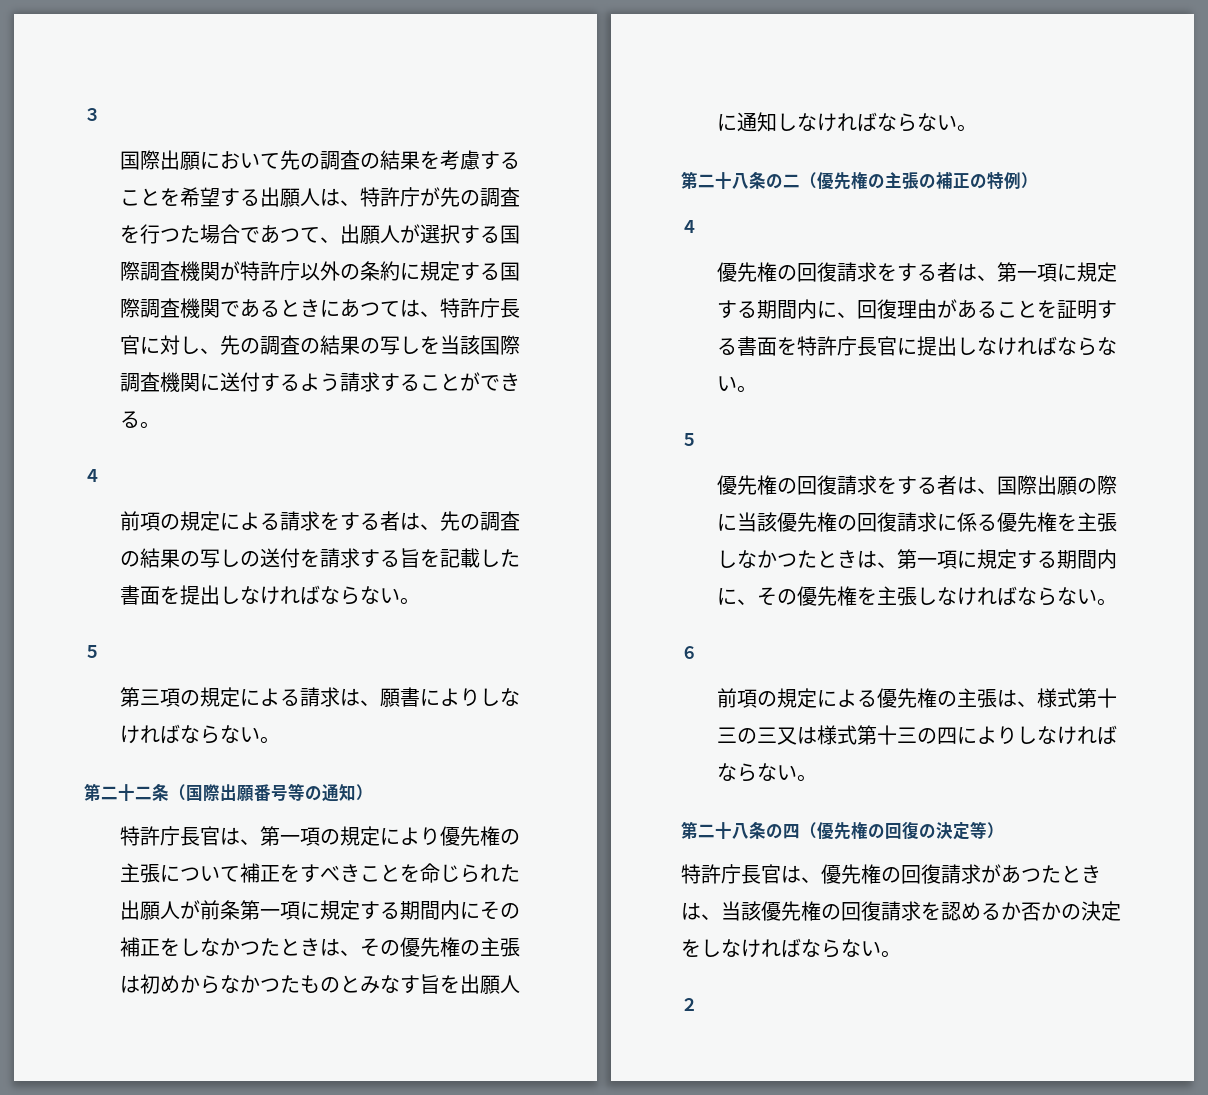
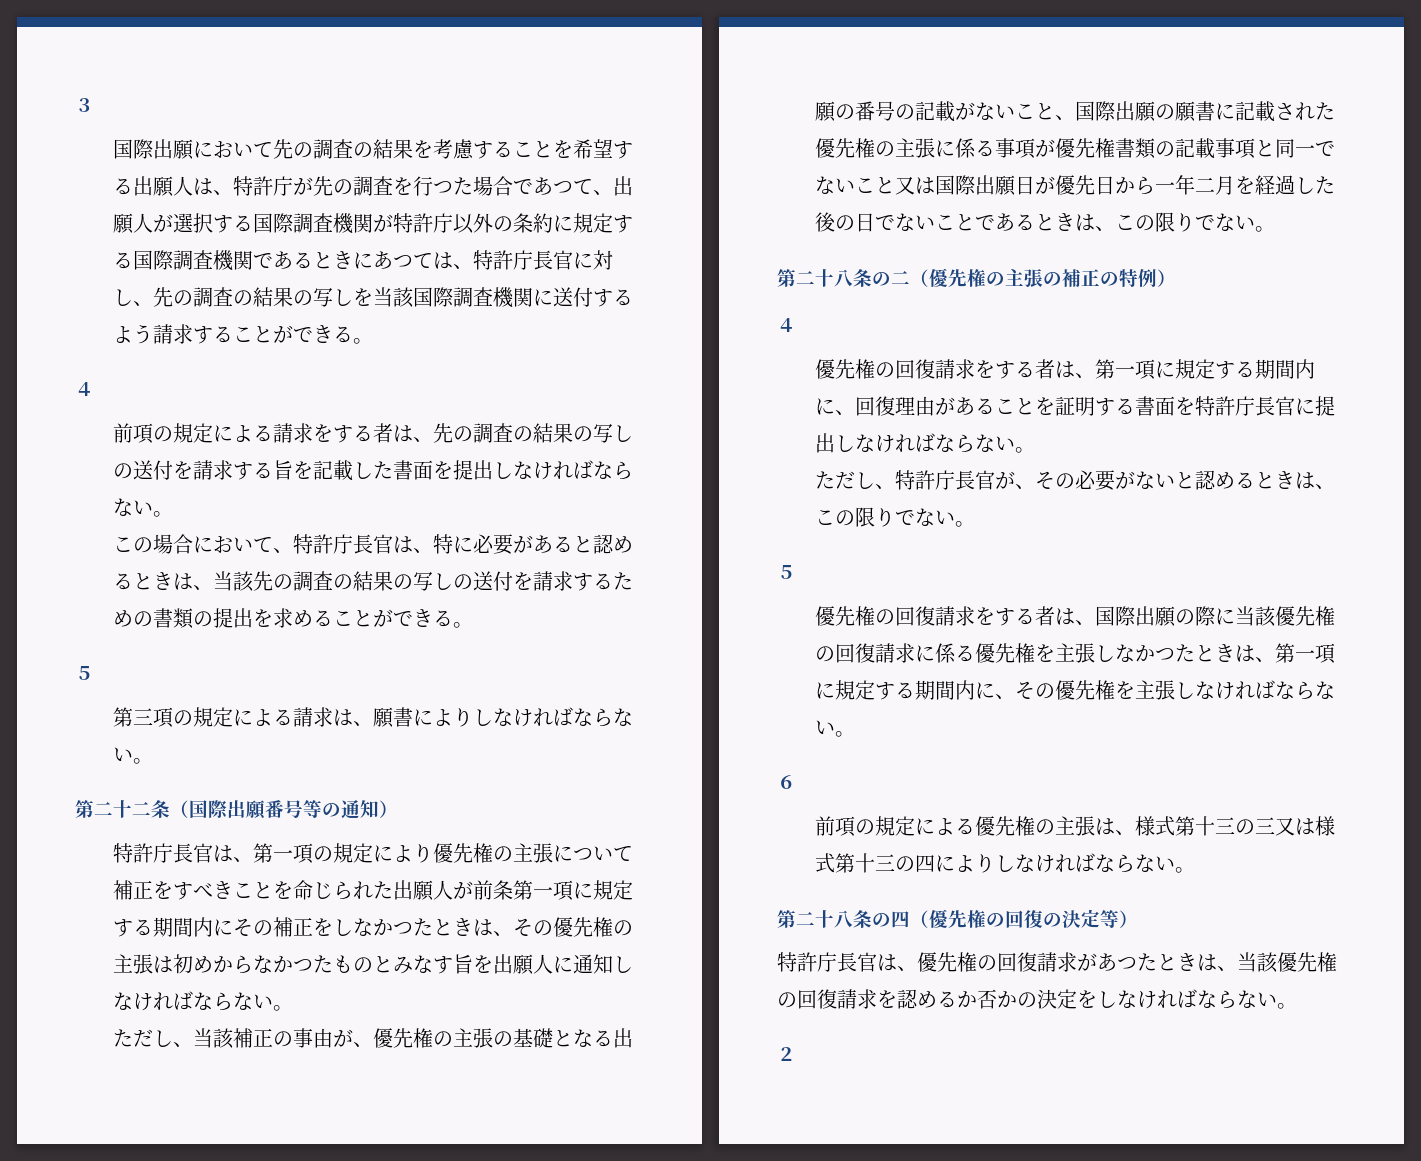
(420, 601) none -> [113,534,634,555] [113,571,634,592] [113,608,474,629] // この場合において、特許庁長官は、特に必要があると認めるときは、当該先の調査の結果の写しの送付を請求するための書類の提出を求めることができる。
(977, 128) none -> [113,1028,634,1049] [815,101,1336,122] [815,138,1336,159] [815,175,1336,196] [815,212,1276,232] // ただし、当該補正の事由が、優先権の主張の基礎となる出願の番号の記載がないこと、国際出願の願書に記載された優先権の主張に係る事項が優先権書類の記載事項と同一でないこと又は国際出願日が優先日から一年二月を経過した後の日でないことであるときは、この限りでない。
(757, 389) none -> [815,470,1336,491] [815,507,976,527] // ただし、特許庁長官が、その必要がないと認めるときは、この限りでない。

